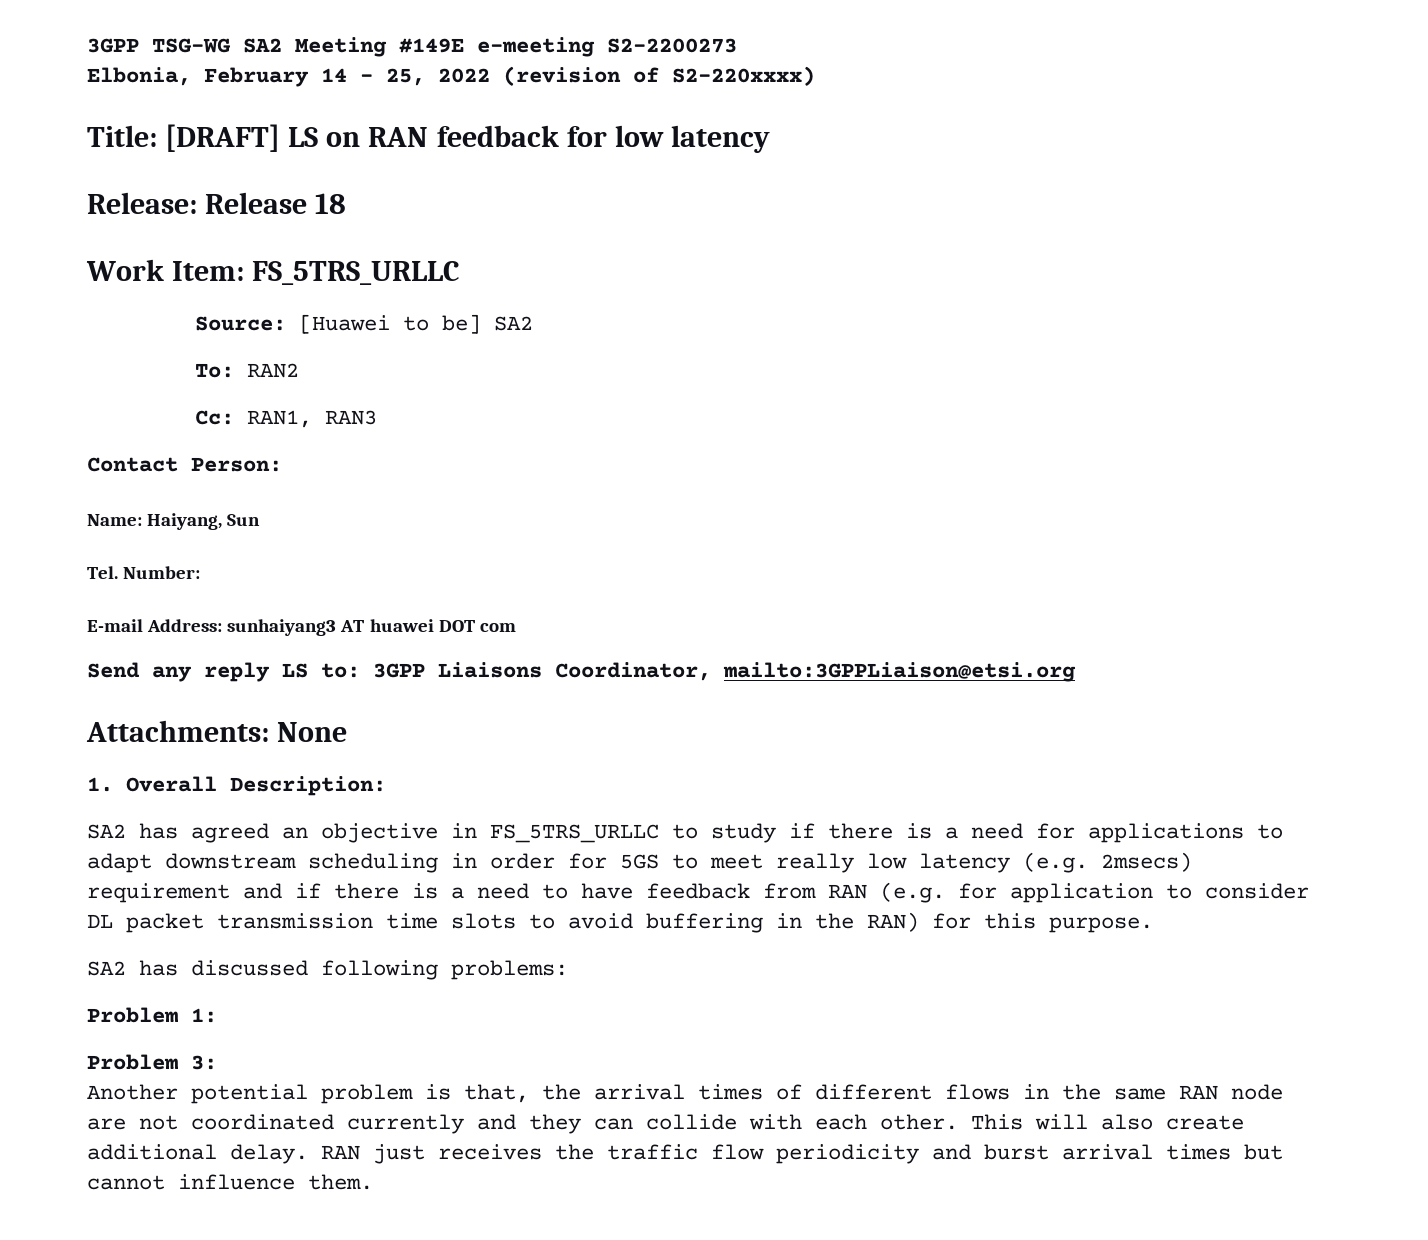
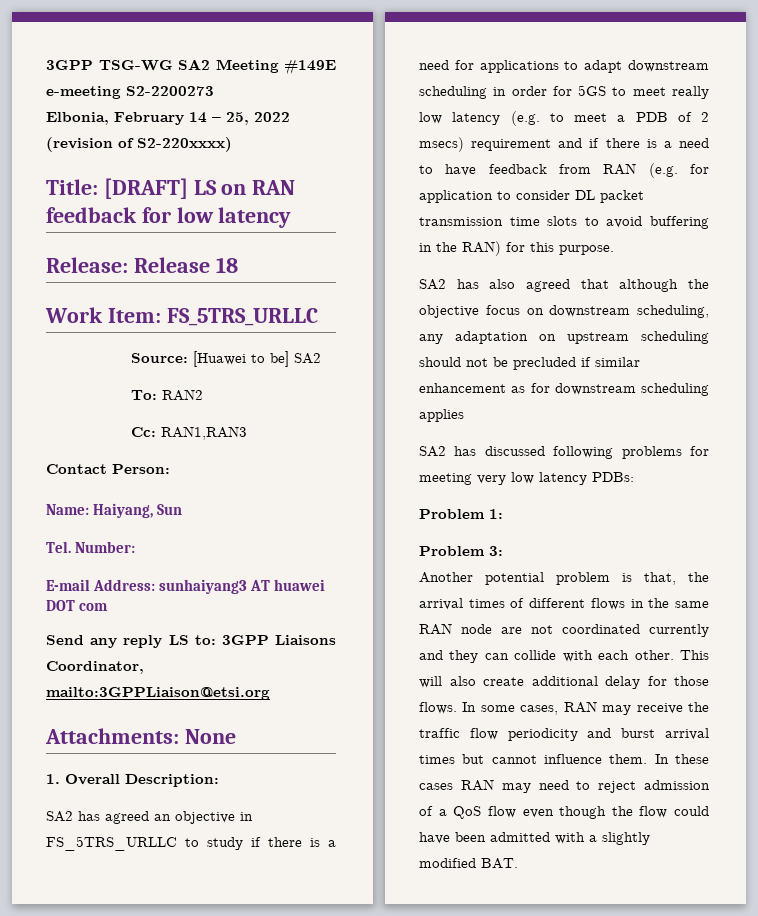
[246,410,377,428] RAN1, RAN3 -> [160,426,247,440] RAN1,RAN3
[1101,852,1192,872] 2msecs) -> [549,112,709,122] [419,137,464,152] to meet a PDB of 2 msecs)
[191,960,568,980] discussed following problems: -> [489,279,709,292] [419,305,709,318] [419,331,709,344] [419,357,640,370] [419,383,709,396] [419,409,464,422] [419,446,709,459] [419,472,634,485] also agreed that although the objective focus on downstream scheduling, any adaptation on upstream scheduling should not be precluded if similar enhancement as for downstream scheduling applies // SA2 has discussed following problems for meeting very low latency PDBs:
[230,1144,542,1164] delay. RAN just receives -> [605,676,709,689] [419,701,683,715] delay for those flows. In some cases, RAN may receive
(373, 1182) none -> [654,754,709,764] [419,779,710,793] [419,806,709,819] [419,832,650,845] [419,858,518,869] In these cases RAN may need to reject admission of a QoS flow even though the flow could have been admitted with a slightly modified BAT.

